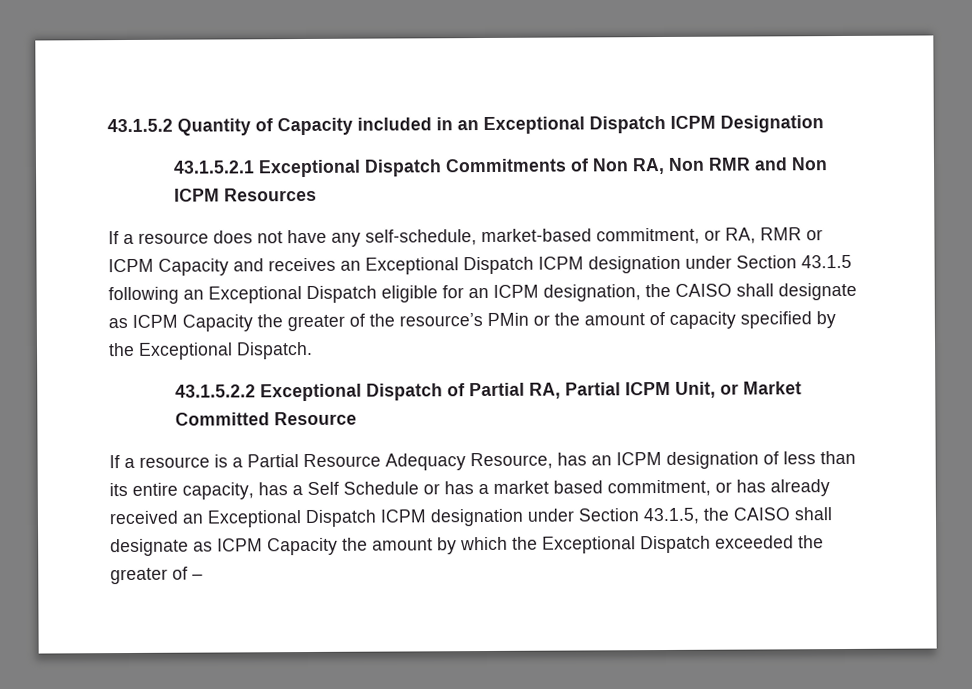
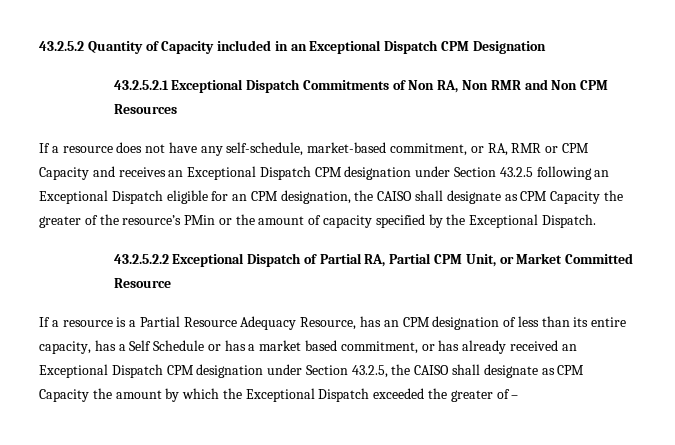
[107,118,173,133] 43.1.5.2 -> [39,41,84,51] 43.2.5.2
[670,115,716,129] ICPM -> [441,41,470,51] CPM
[173,160,256,174] 43.1.5.2.1 -> [113,80,169,90] 43.2.5.2.1
[174,188,221,202] ICPM -> [580,80,609,90] CPM
[108,258,154,273] ICPM -> [561,143,589,153] CPM
[538,254,852,274] ICPM designation under Section 43.1.5 -> [314,166,533,180] CPM designation under Section 43.2.5
[493,284,539,298] ICPM -> [250,191,278,201] CPM
[132,314,178,328] ICPM -> [520,191,548,201] CPM
[175,384,257,398] 43.1.5.2.2 -> [113,254,169,264] 43.2.5.2.2
[625,381,672,396] ICPM -> [434,254,463,264] CPM
[616,452,662,466] ICPM -> [402,317,430,327] CPM
[380,507,832,527] [110,538,263,557] ICPM designation under Section 43.1.5, the CAISO shall designate as ICPM -> [166,364,585,378] CPM designation under Section 43.2.5, the CAISO shall designate as CPM

